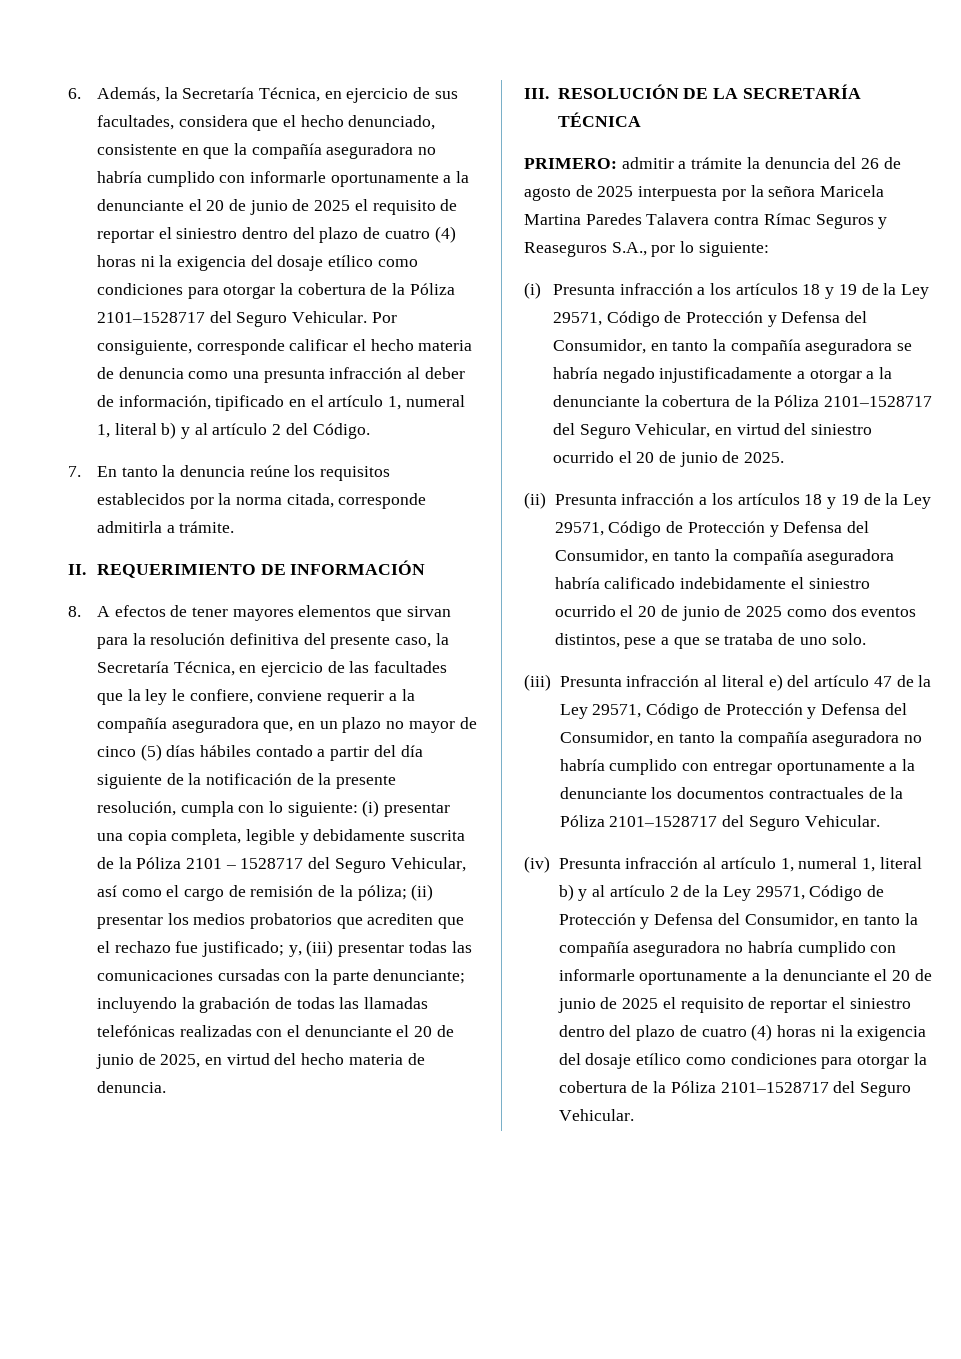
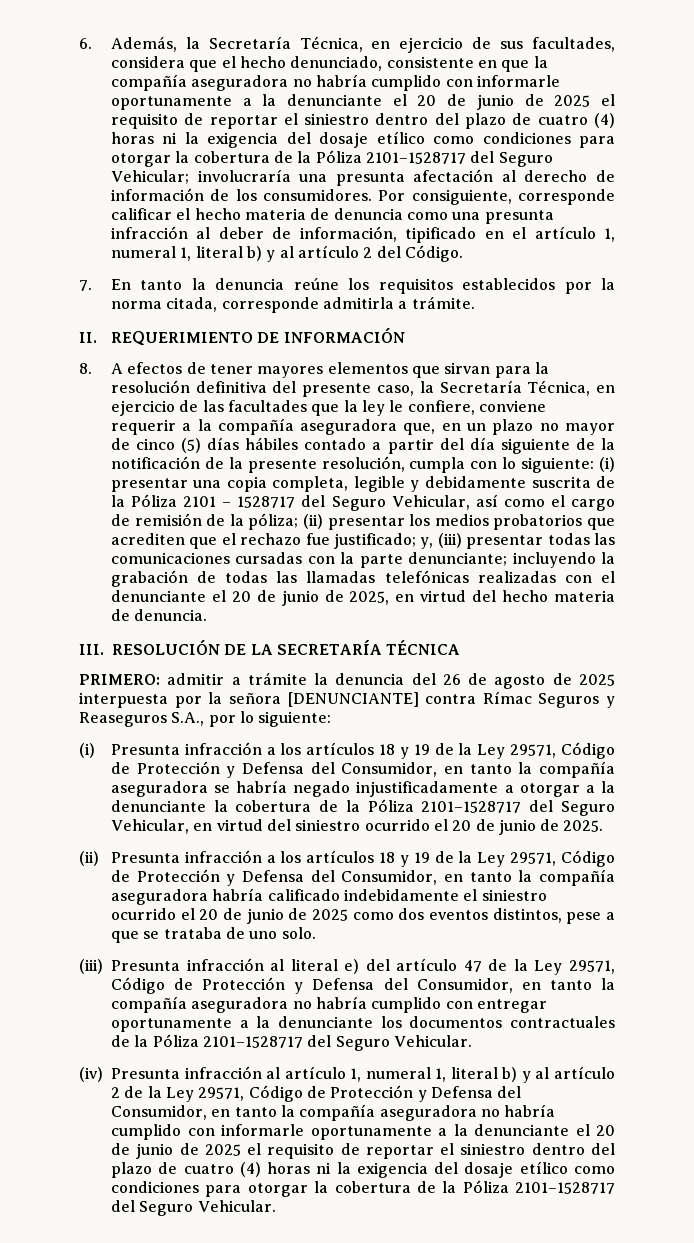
[292,311,368,323] Vehicular. -> [110,169,615,186] [110,188,372,201] Vehicular; involucraría una presunta afectación al derecho de información de los consumidores.
[820,185,885,197] [524,213,710,225] Maricela Martina Paredes Talavera -> [287,692,419,707] [DENUNCIANTE]

